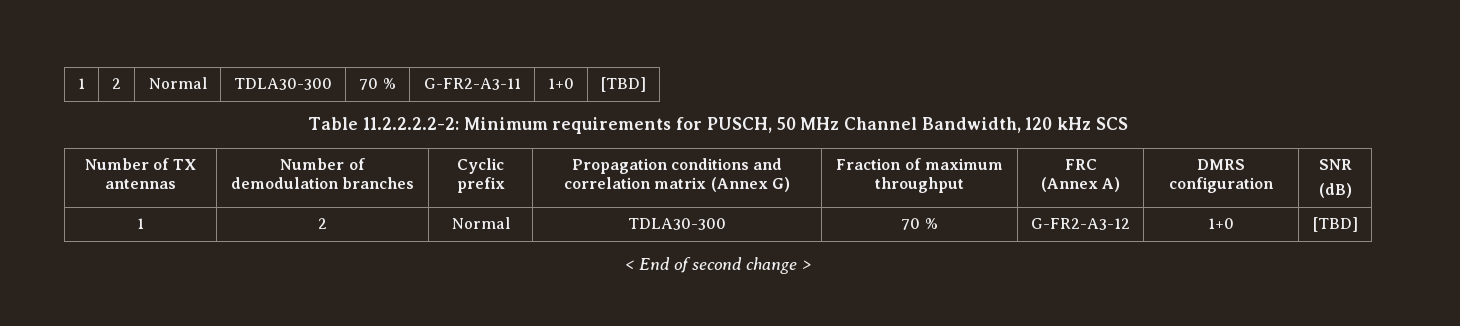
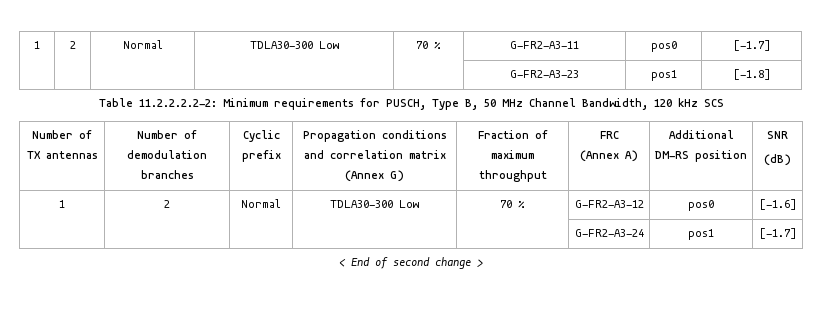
[78,78,85,89] [112,78,121,89] [148,77,207,89] [234,78,332,90] 1 | 2 | Normal | TDLA30-300 -> [34,41,40,49] [69,41,76,49] [122,40,163,49] [249,41,339,49] 1 | 2 | Normal | TDLA30-300 Low
[548,78,574,89] [601,77,646,92] 1+0 | [TBD] -> [650,41,677,52] [732,40,771,51] [510,70,579,78] [650,70,677,81] [732,69,771,80] pos0 | [-1.7] // | | | | | G-FR2-A3-23 | pos1 | [-1.8]
(772, 125) none -> [431,99,478,110] Type B,
[1197,159,1245,170] [1169,177,1274,193] DMRS configuration -> [668,130,734,139] [655,150,747,162] Additional DM-RS position
(726, 224) none -> [399,200,419,208] Low
[1208,218,1234,229] [1312,217,1358,232] 1+0 | [TBD] -> [688,200,714,211] [758,199,797,210] [574,229,644,237] [688,229,714,240] [758,228,797,239] pos0 | [-1.6] // | | | | | G-FR2-A3-24 | pos1 | [-1.7]

